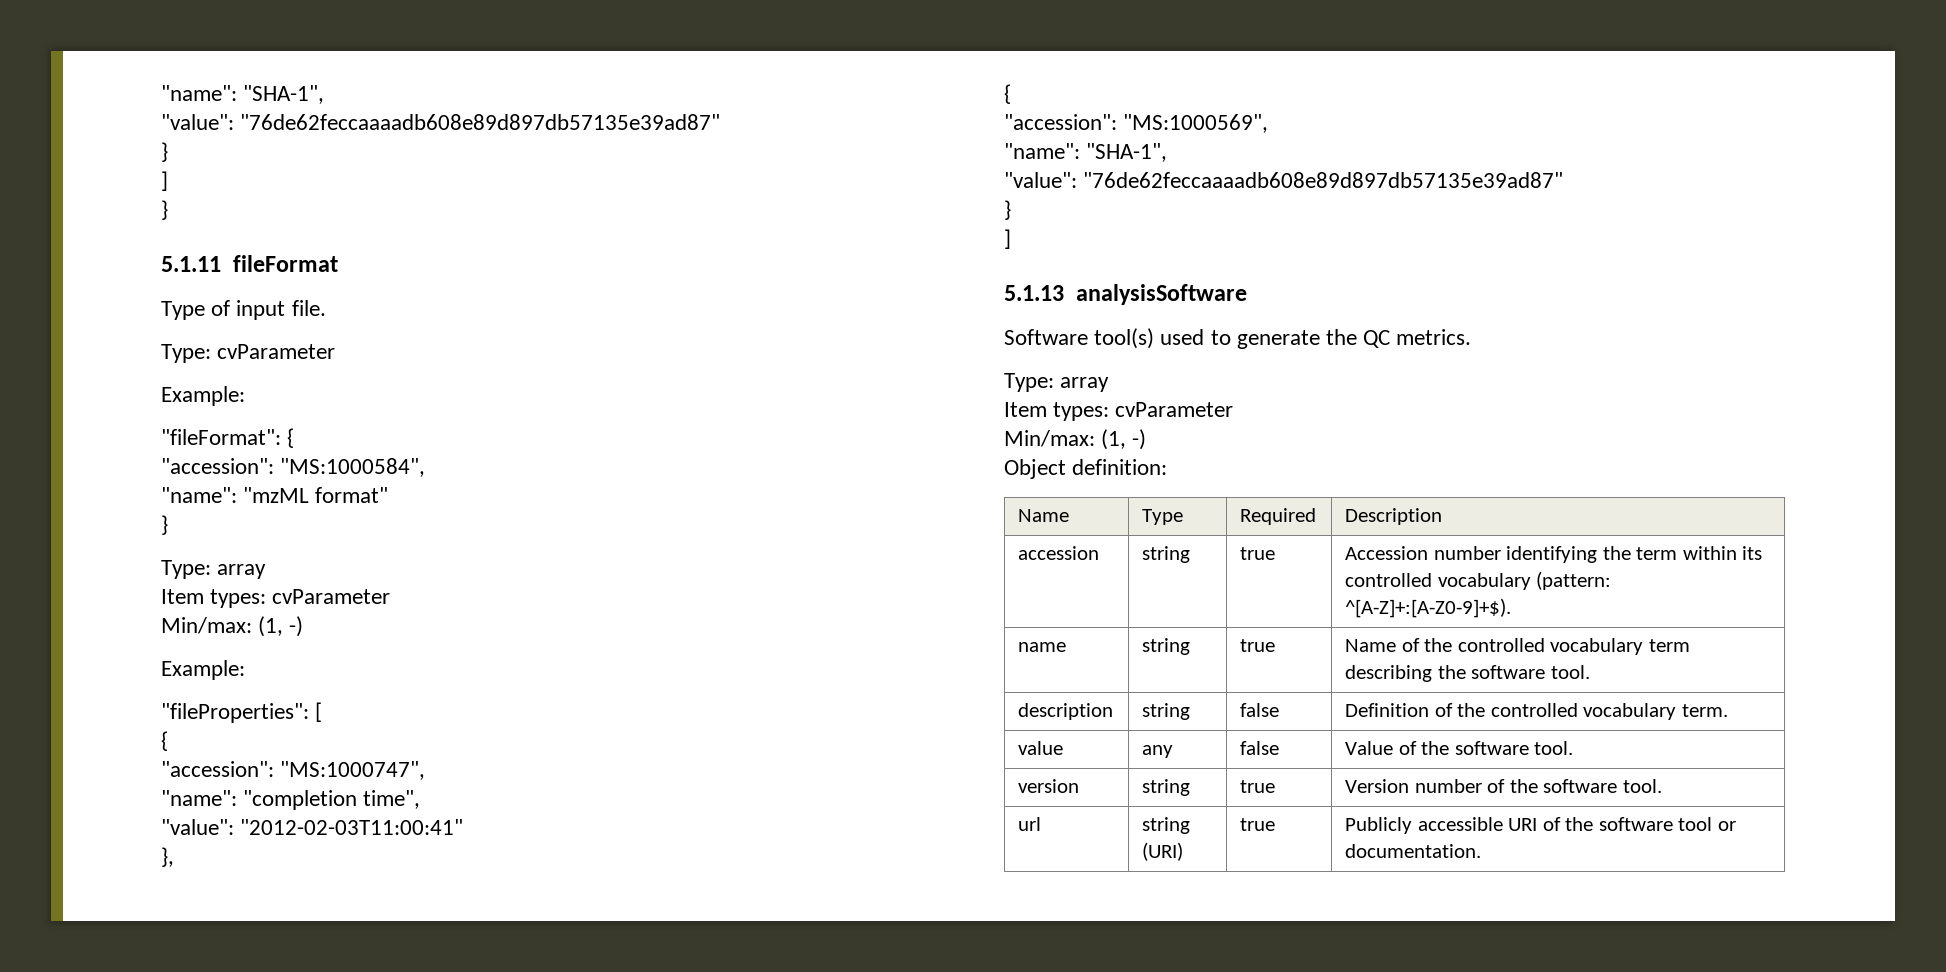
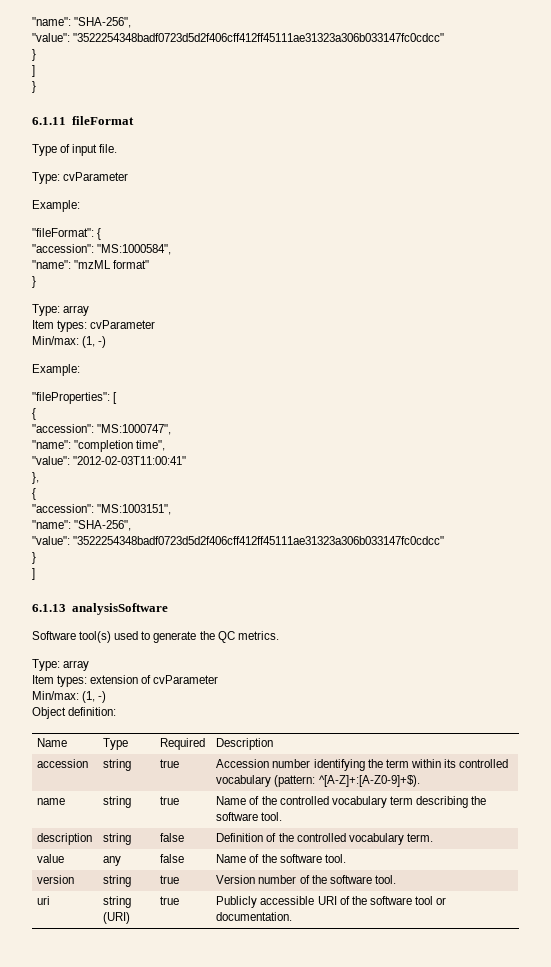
[161,85,325,104] [161,114,721,130] "name": "SHA-1", // "value": "76de62feccaaaadb608e89d897db57135e39ad87" -> [32,17,132,28] [32,33,445,42] "name": "SHA-256", // "value": "3522254348badf0723d5d2f406cff412ff45111ae31323a306b033147fc0cdcc"
[161,256,221,272] 5.1.11 -> [32,117,66,125] 6.1.11
[1123,114,1269,133] [1004,143,1168,162] [1004,172,1564,188] [1004,200,1011,220] [1004,229,1011,249] [1004,285,1064,301] "MS:1000569", // "name": "SHA-1", // "value": "76de62feccaaaadb608e89d897db57135e39ad87" // } // ] // 5.1.13 -> [97,504,172,515] [32,520,132,531] [32,536,445,545] [32,552,36,564] [32,568,35,580] [32,604,66,612] "MS:1003151", // "name": "SHA-256", // "value": "3522254348badf0723d5d2f406cff412ff45111ae31323a306b033147fc0cdcc" // } // ] // 6.1.13
(1110, 411) none -> [90,675,152,684] extension of
[1345,741,1394,755] Value -> [216,854,247,863] Name
[1018,817,1042,831] url -> [37,896,51,905] uri

